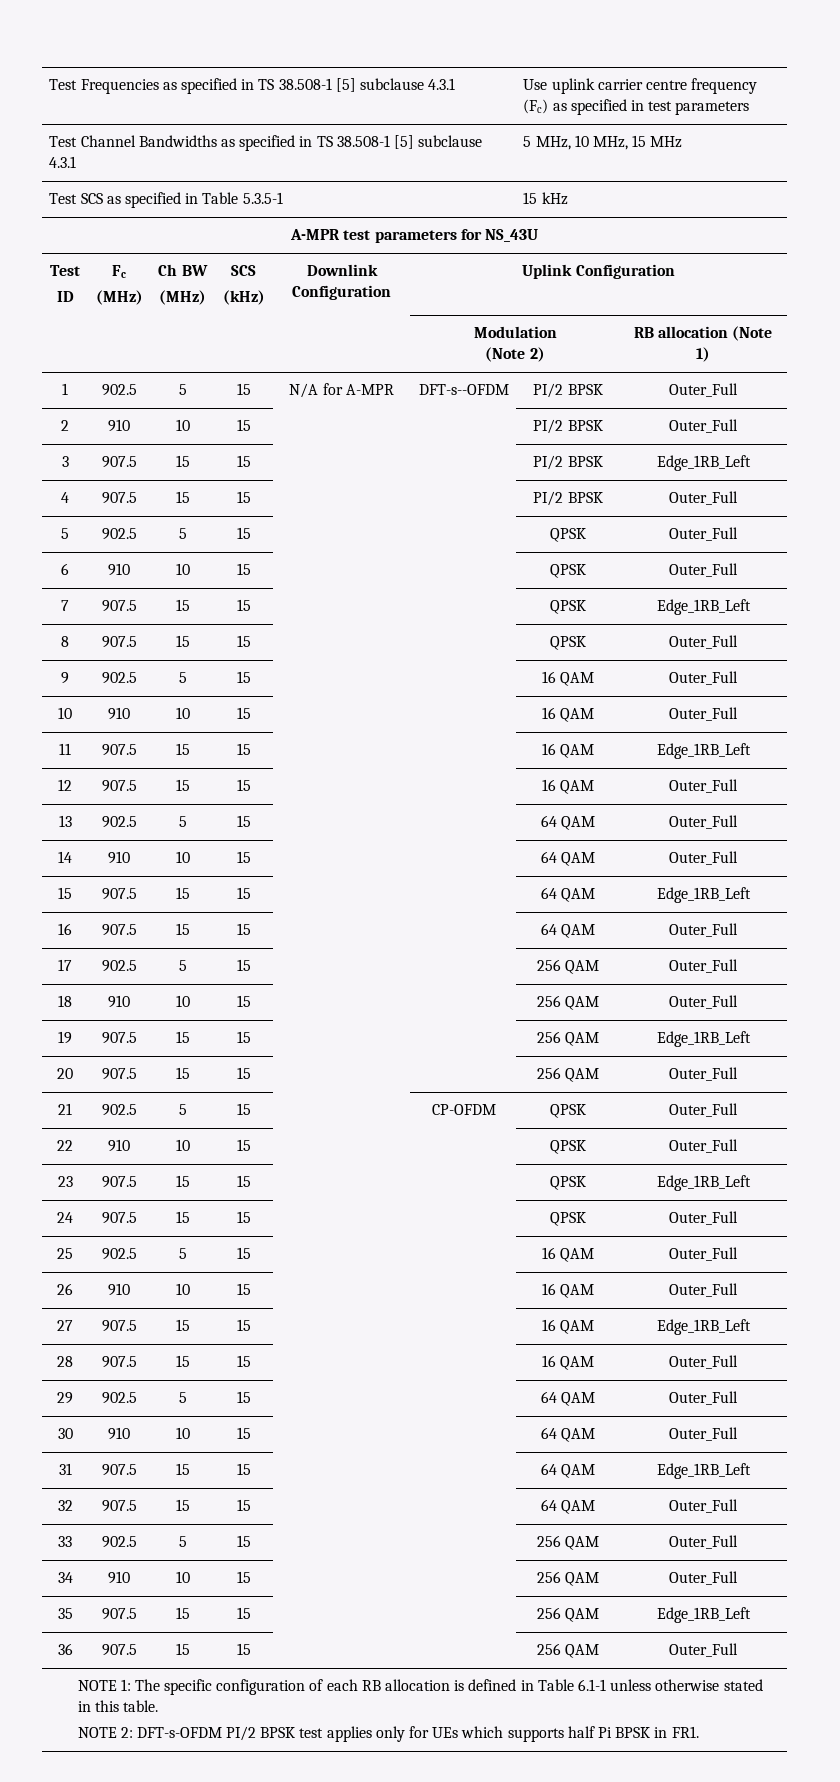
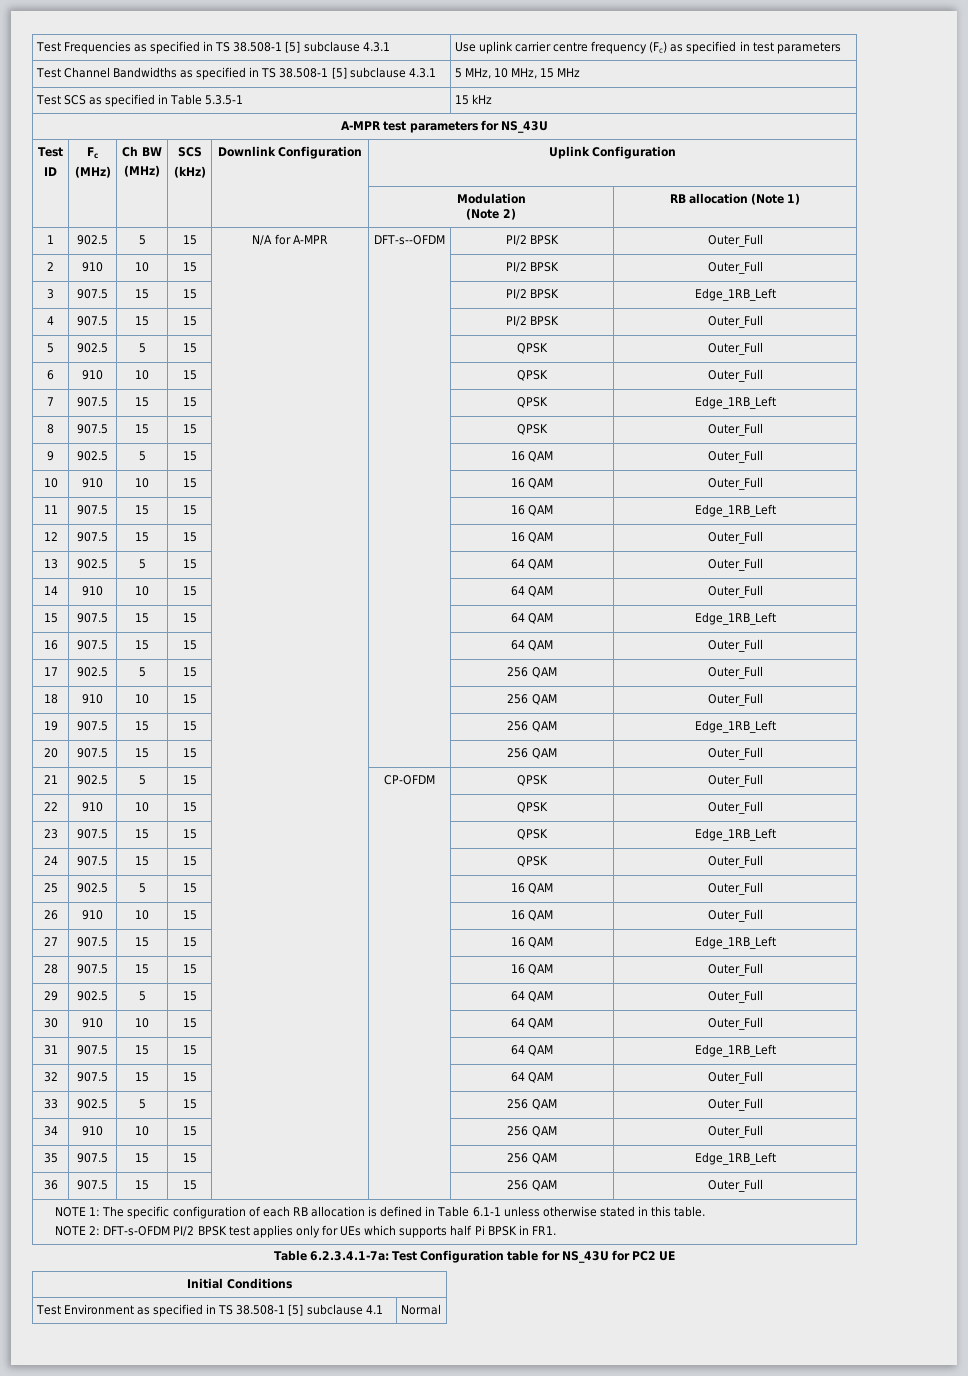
(699, 1732) none -> [274,1250,675,1263] [187,1278,292,1289] [35,1304,383,1317] [400,1304,441,1315] // Table 6.2.3.4.1-7a: Test Configuration table for NS_43U for PC2 UE // Initial Conditions // Test Environment as specified in TS 38.508-1 [5] subclause 4.1 | Normal

